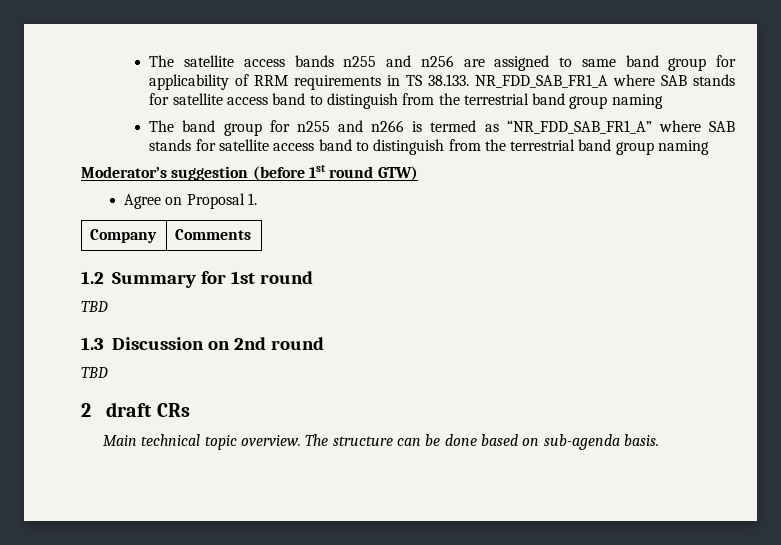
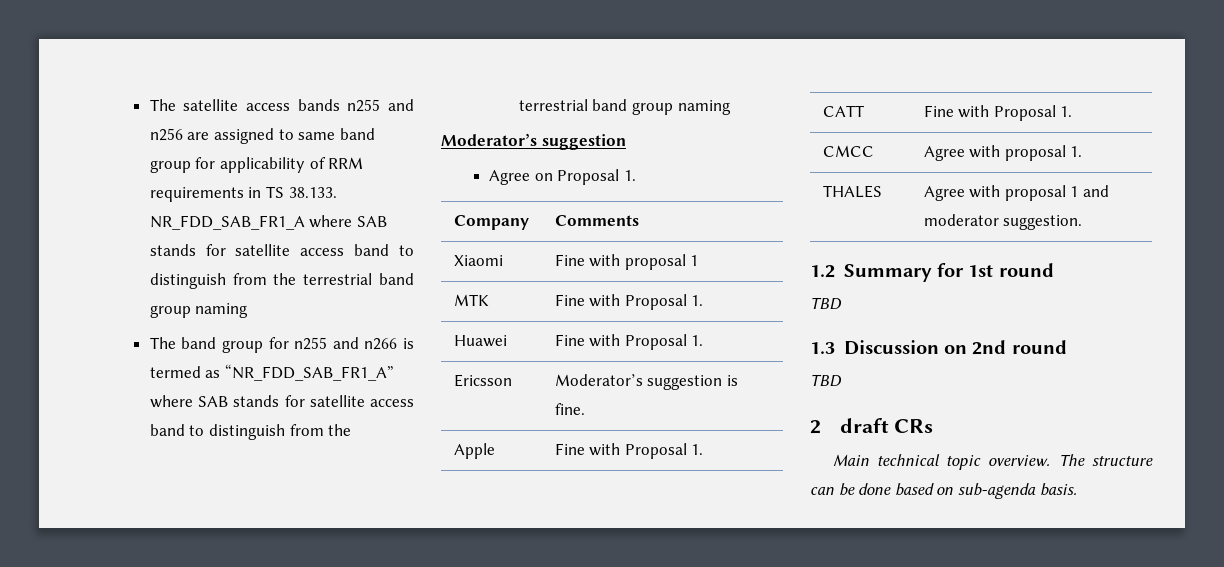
[252,165,418,181] (before 1st round GTW) -> (626, 142) none
(252, 234) none -> [453,255,503,266] [554,254,699,270] [453,294,489,306] [554,294,704,310] [453,335,507,347] [554,334,704,350] [453,374,512,387] [554,374,738,390] [554,403,585,415] [453,443,495,459] [554,443,704,459] [822,105,864,117] [923,105,1073,121] [822,145,874,157] [923,145,1083,161] [822,185,882,198] [923,185,1110,201] [923,214,1083,230] // Xiaomi | Fine with proposal 1 // MTK | Fine with Proposal 1. // Huawei | Fine with Proposal 1. // Ericsson | Moderator’s suggestion is fine. // Apple | Fine with Proposal 1. // CATT | Fine with Proposal 1. // CMCC | Agree with proposal 1. // THALES | Agree with proposal 1 and moderator suggestion.

